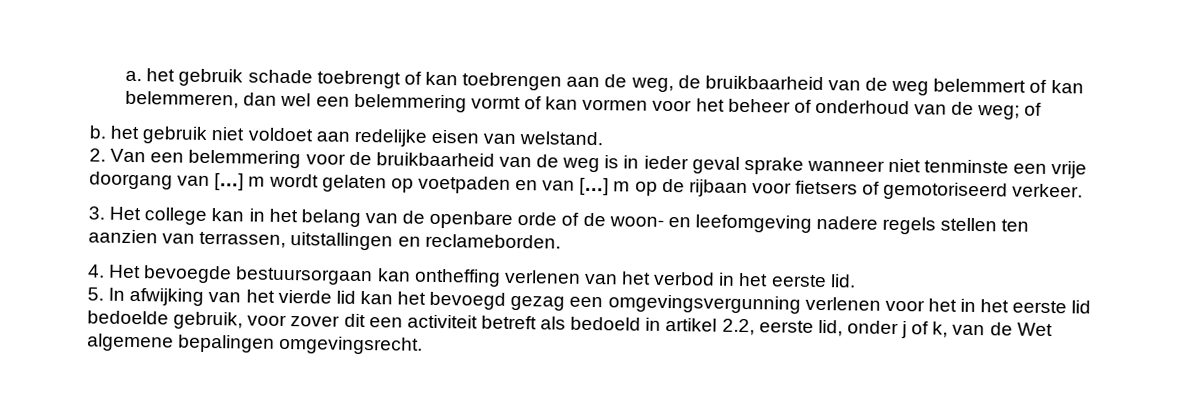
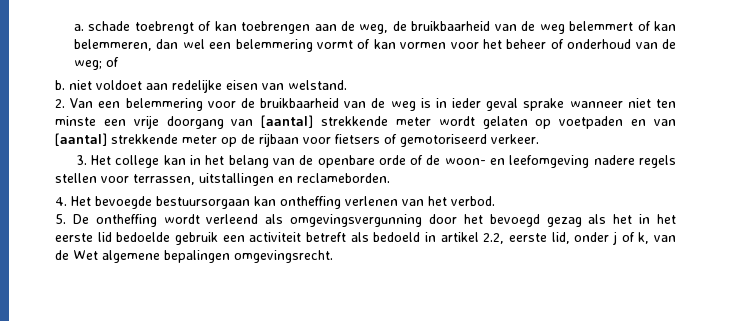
[146,68,244,87] het gebruik -> (84, 27) none
[110,125,208,144] het gebruik -> (65, 85) none
[924,159,1010,174] tenminste -> [656,99,676,108] [55,116,96,126] ten minste
[214,173,266,191] […] m -> [261,115,431,128] [aantal] strekkende meter
[579,177,631,196] […] m -> [55,133,217,146] [aantal] strekkende meter
[1001,219,1030,232] [88,229,196,244] ten aanzien van -> [101,176,129,183] voor
[653,271,856,288] [87,287,925,314] verbod in het eerste lid. // 5. In afwijking van het vierde lid kan het bevoegd gezag een omgevingsvergunning verlenen voor -> [451,196,495,206] [55,214,607,227] verbod. // 5. De ontheffing wordt verleend als omgevingsvergunning door het bevoegd gezag als
[173,311,366,330] gebruik, voor zover dit -> [175,232,218,245] gebruik

